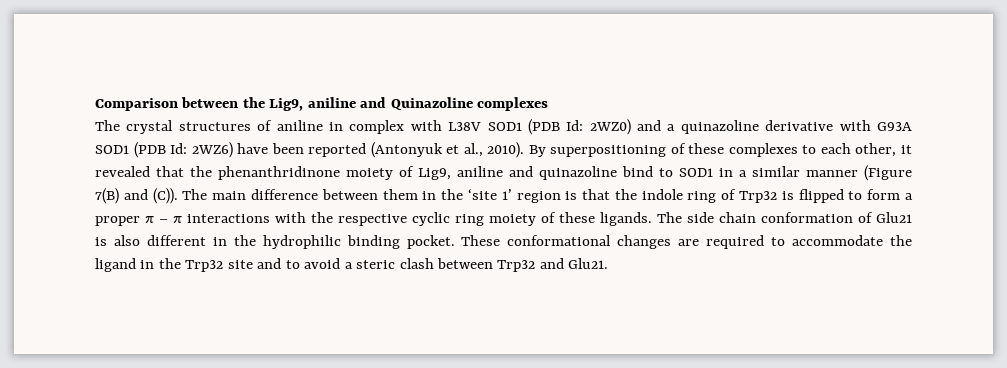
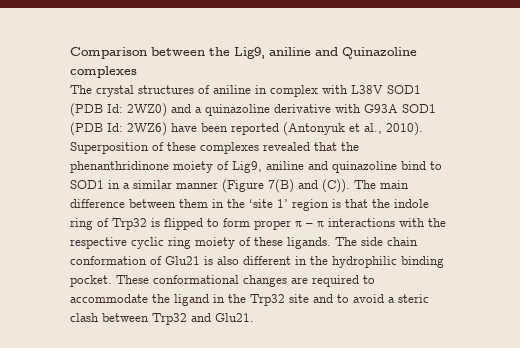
[528,145,667,157] By superpositioning -> [70,142,149,154] Superposition
[802,143,912,157] to each other, it -> (259, 148) none
[904,193,913,200] a -> (250, 222) none

